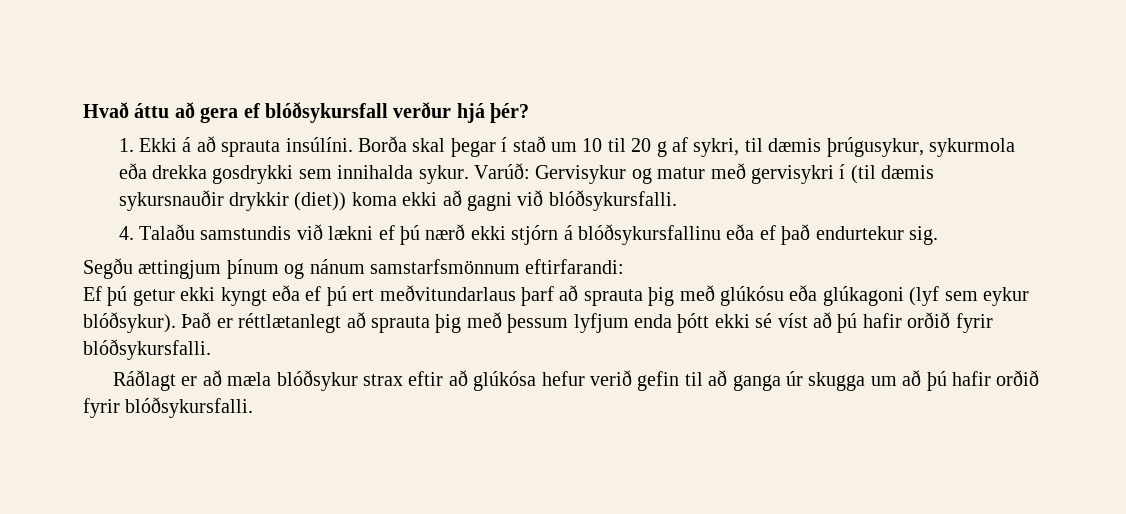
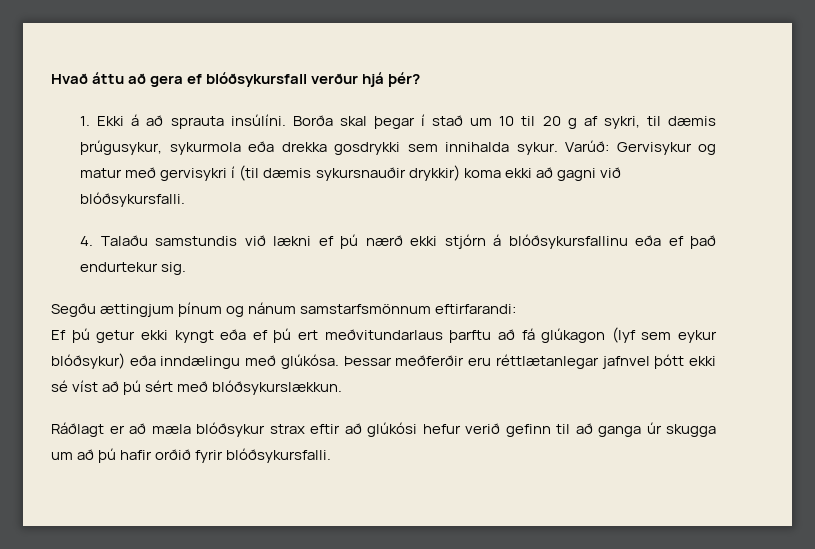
[228,192,347,211] drykkir (diet)) -> [408,165,460,181] drykkir)
[521,285,1029,306] [83,312,672,333] þarf að sprauta þig með glúkósu eða glúkagoni (lyf sem eykur blóðsykur). Það er réttlætanlegt að sprauta þig með þessum lyfjum enda -> [449,327,717,343] [51,353,650,369] þarftu að fá glúkagon (lyf sem eykur blóðsykur) eða inndælingu með glúkósa. Þessar meðferðir eru réttlætanlegar jafnvel
[862,312,993,333] [83,339,211,360] hafir orðið fyrir blóðsykursfalli. -> [145,380,343,395] sért með blóðsykurslækkun.
[473,371,537,391] glúkósa -> [367,422,417,437] glúkósi
[637,371,680,391] gefin -> [505,424,551,437] gefinn

